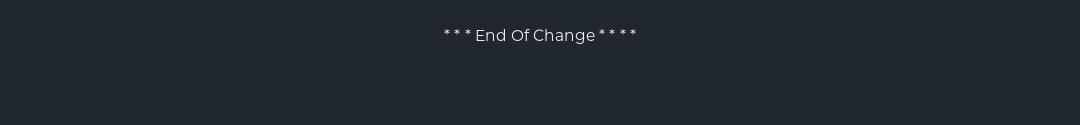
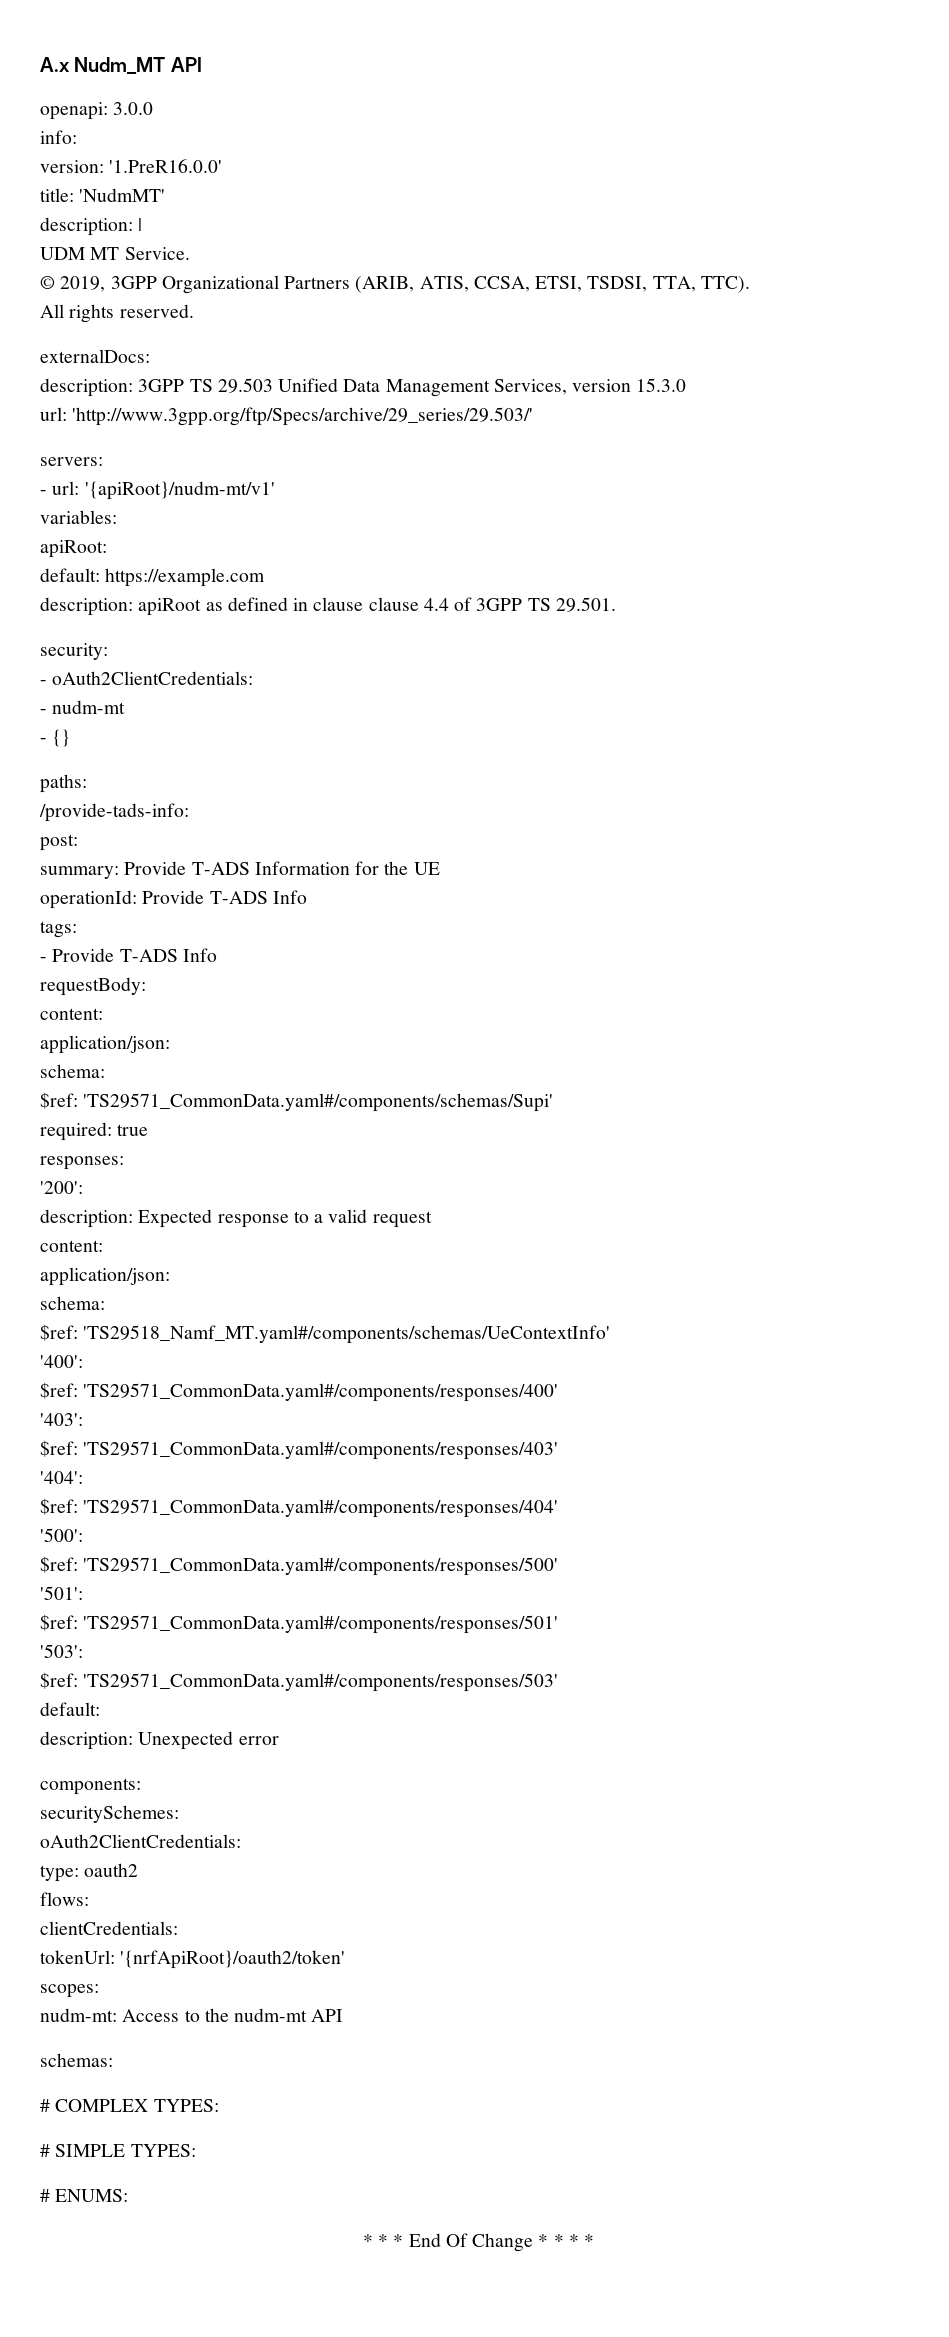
(444, 35) none -> [40,57,202,74] [40,102,154,120] [40,130,77,144] [40,159,223,173] [40,188,166,202] [40,217,143,236] [40,247,190,260] [40,275,750,294] [40,304,194,323] [40,349,150,363] [40,378,687,397] [40,407,534,426] [40,457,103,466] [40,481,275,500] [40,510,117,524] [40,540,107,558] [40,568,266,587] [40,597,616,616] [40,643,108,660] [40,671,254,685] [40,700,126,714] [40,729,71,747] [40,774,87,793] [39,803,189,822] [40,834,78,851] [40,861,440,879] [40,890,307,909] [40,921,77,938] [40,948,217,962] [40,977,146,996] [40,1008,103,1020] [40,1035,170,1054] [40,1064,105,1078] [40,1092,554,1112] [40,1122,149,1141] [40,1156,124,1170] [40,1181,83,1194] [40,1209,432,1228] [40,1240,103,1252] [40,1267,170,1286] [40,1296,105,1310] [40,1324,611,1344] [40,1355,83,1368] [40,1382,559,1402] [40,1413,83,1426] [40,1440,559,1460] [40,1471,83,1484] [40,1498,559,1518] [40,1528,83,1542] [40,1556,559,1576] [40,1586,83,1600] [40,1614,559,1634] [40,1644,83,1658] [40,1672,559,1692] [40,1702,100,1716] [40,1731,279,1750] [40,1778,141,1795] [40,1805,179,1823] [40,1834,241,1848] [40,1863,139,1882] [40,1892,89,1906] [40,1921,178,1935] [40,1950,346,1969] [40,1984,99,1998] [40,2008,344,2022] [40,2053,113,2067] [40,2099,219,2112] [40,2144,196,2157] [40,2189,129,2202] A.x Nudm_MT API // openapi: 3.0.0 // info: // version: '1.PreR16.0.0' // title: 'NudmMT' // description: | // UDM MT Service. // © 2019, 3GPP Organizational Partners (ARIB, ATIS, CCSA, ETSI, TSDSI, TTA, TTC). // All rights reserved. // externalDocs: // description: 3GPP TS 29.503 Unified Data Management Services, version 15.3.0 // url: 'http://www.3gpp.org/ftp/Specs/archive/29_series/29.503/' // servers: // - url: '{apiRoot}/nudm-mt/v1' // variables: // apiRoot: // default: https://example.com // description: apiRoot as defined in clause clause 4.4 of 3GPP TS 29.501. // security: // - oAuth2ClientCredentials: // - nudm-mt // - {} // paths: // /provide-tads-info: // post: // summary: Provide T-ADS Information for the UE // operationId: Provide T-ADS Info // tags: // - Provide T-ADS Info // requestBody: // content: // application/json: // schema: // $ref: 'TS29571_CommonData.yaml#/components/schemas/Supi' // required: true // responses: // '200': // description: Expected response to a valid request // content: // application/json: // schema: // $ref: 'TS29518_Namf_MT.yaml#/components/schemas/UeContextInfo' // '400': // $ref: 'TS29571_CommonData.yaml#/components/responses/400' // '403': // $ref: 'TS29571_CommonData.yaml#/components/responses/403' // '404': // $ref: 'TS29571_CommonData.yaml#/components/responses/404' // '500': // $ref: 'TS29571_CommonData.yaml#/components/responses/500' // '501': // $ref: 'TS29571_CommonData.yaml#/components/responses/501' // '503': // $ref: 'TS29571_CommonData.yaml#/components/responses/503' // default: // description: Unexpected error // components: // securitySchemes: // oAuth2ClientCredentials: // type: oauth2 // flows: // clientCredentials: // tokenUrl: '{nrfApiRoot}/oauth2/token' // scopes: // nudm-mt: Access to the nudm-mt API // schemas: // # COMPLEX TYPES: // # SIMPLE TYPES: // # ENUMS: //

